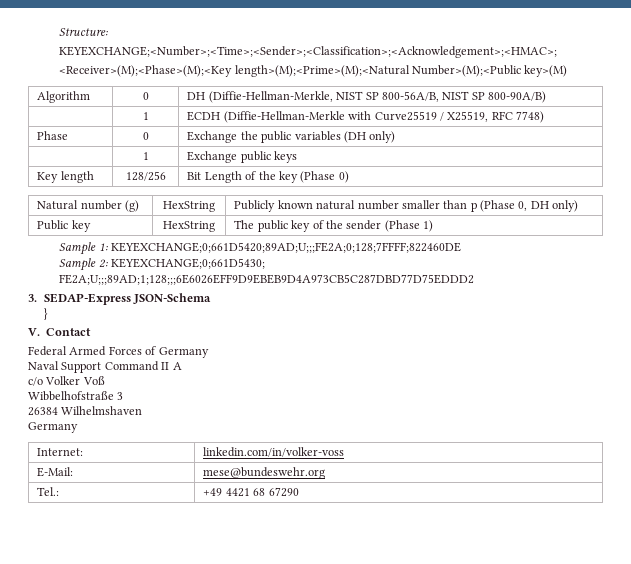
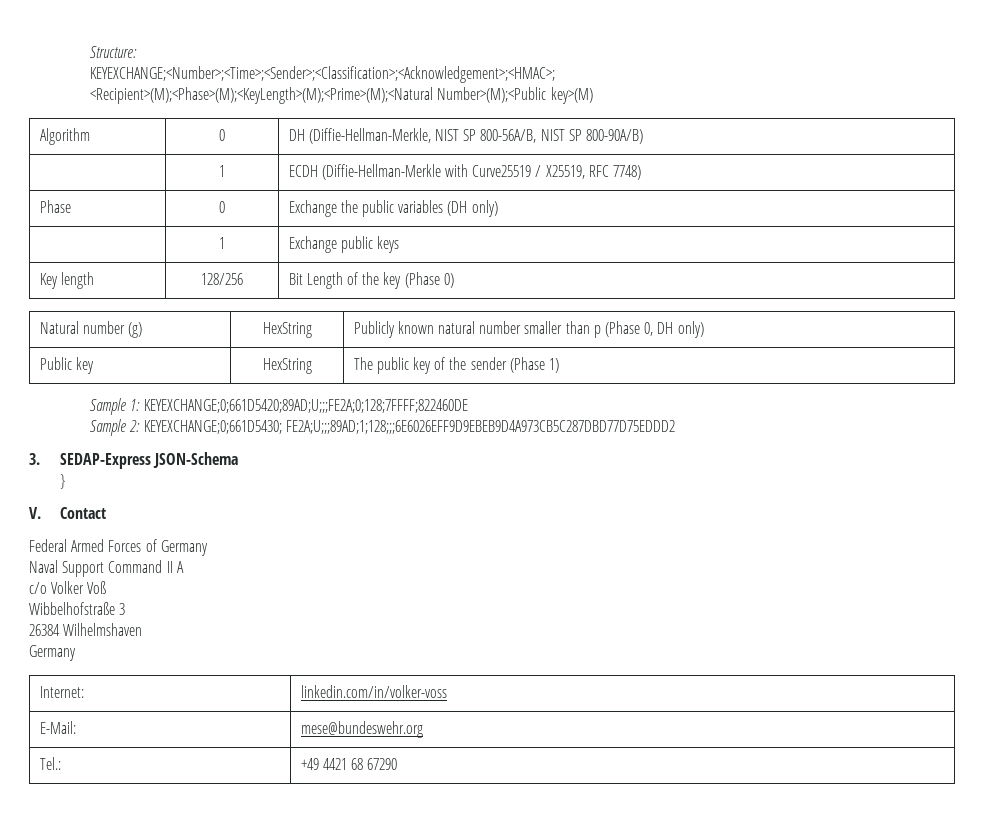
[59,65,410,77] <Receiver>(M);<Phase>(M);<Key length>(M);<Prime>(M);<Natural -> [90,87,434,104] <Recipient>(M);<Phase>(M);<KeyLength>(M);<Prime>(M);<Natural

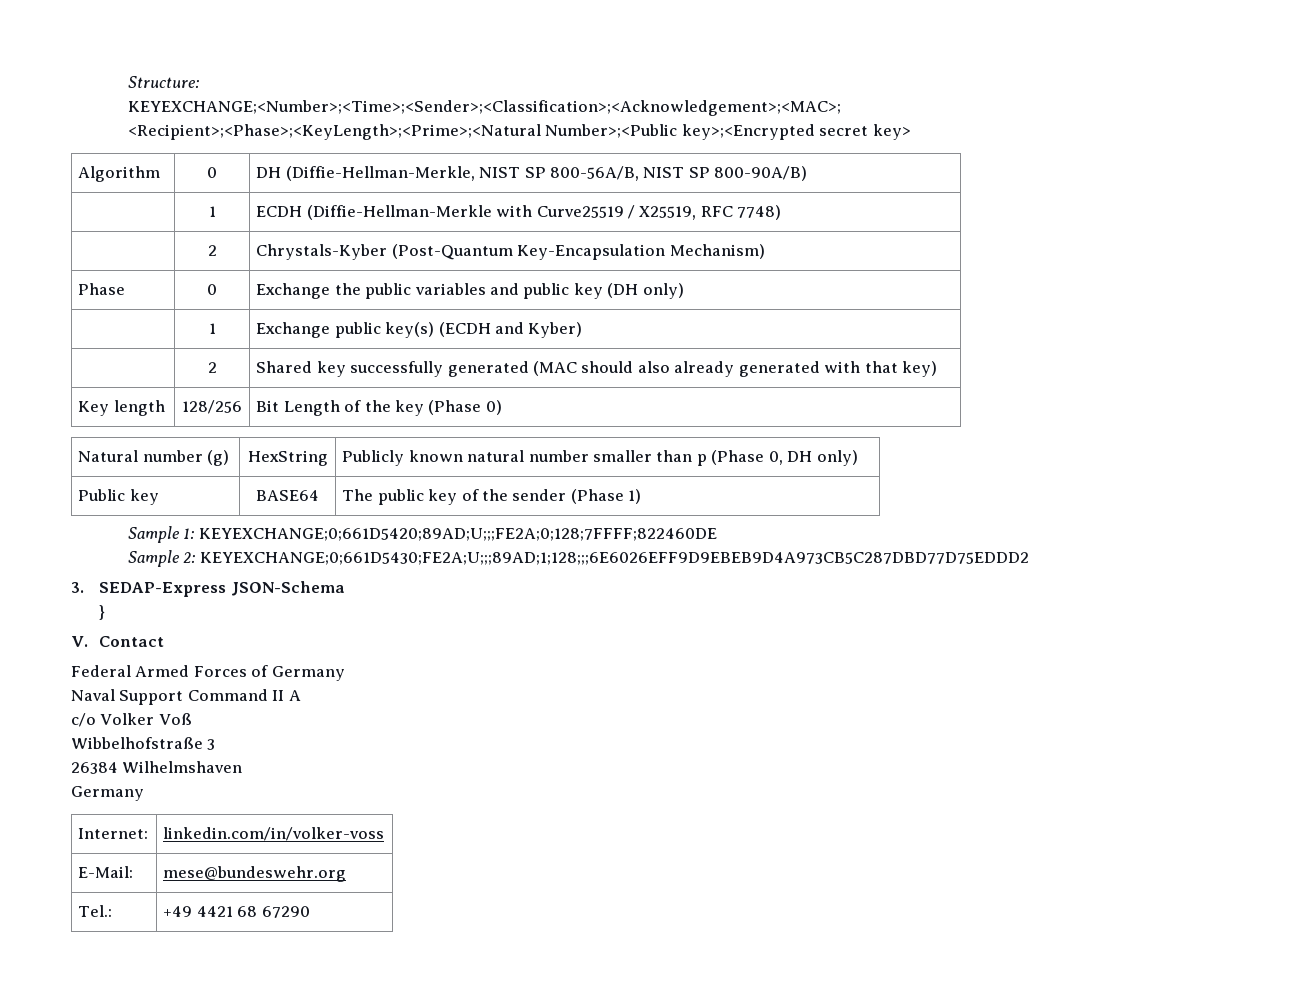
[90,66,556,83] [90,87,593,104] KEYEXCHANGE;<Number>;<Time>;<Sender>;<Classification>;<Acknowledgement>;<HMAC>; // <Recipient>(M);<Phase>(M);<KeyLength>(M);<Prime>(M);<Natural Number>(M);<Public key>(M) -> [127,100,841,116] [127,124,911,140] KEYEXCHANGE;<Number>;<Time>;<Sender>;<Classification>;<Acknowledgement>;<MAC>; // <Recipient>;<Phase>;<KeyLength>;<Prime>;<Natural Number>;<Public key>;<Encrypted secret key>
(641, 172) none -> [207,245,217,256] [256,244,765,260] // | 2 | Chrystals-Kyber (Post-Quantum Key-Encapsulation Mechanism)
(444, 206) none -> [490,283,603,299] and public key
[377,236,400,253] keys -> [385,322,583,338] [207,362,217,373] [256,361,938,377] key(s) (ECDH and Kyber) // | 2 | Shared key successfully generated (MAC should also already generated with that key)
[262,358,312,374] HexString -> [256,490,319,501] BASE64
[143,420,675,434] KEYEXCHANGE;0;661D5430; FE2A;U;;;89AD;1;128;;;6E6026EFF9D9EBEB9D4A973CB5C287DBD77D75EDDD2 -> [199,552,1029,565] KEYEXCHANGE;0;661D5430;FE2A;U;;;89AD;1;128;;;6E6026EFF9D9EBEB9D4A973CB5C287DBD77D75EDDD2

